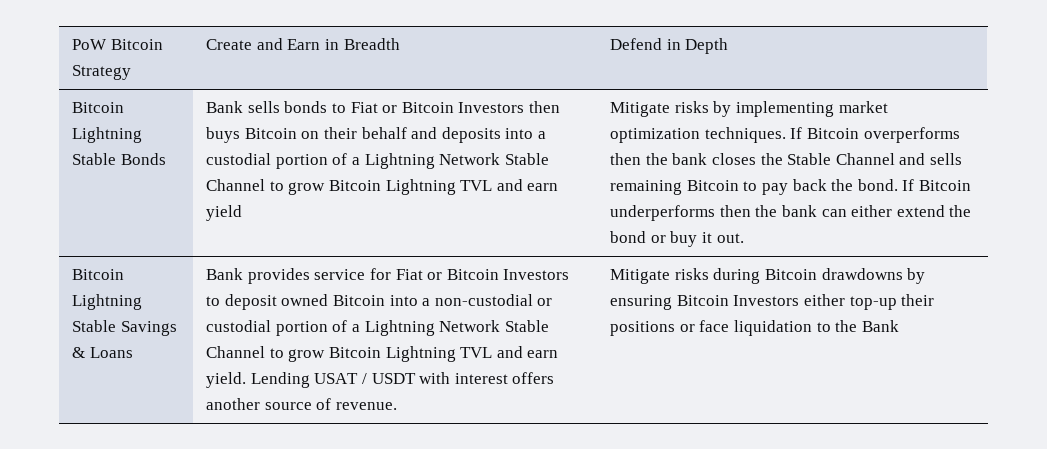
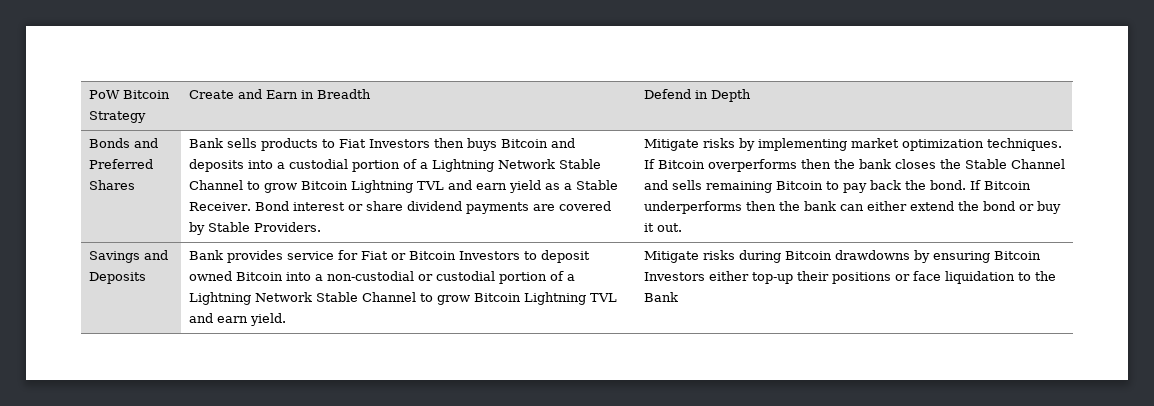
[72,102,125,113] [72,127,143,143] [72,153,166,165] Bitcoin Lightning Stable Bonds -> [88,138,158,148] [88,159,153,169] [88,180,135,190] Bonds and Preferred Shares
[284,101,328,113] bonds -> [260,138,318,151] products
[382,102,454,113] or Bitcoin -> (366, 143) none
[301,127,407,139] on their behalf -> (548, 143) none
(243, 213) none -> [544,180,618,190] [188,201,611,214] [188,222,321,235] as a Stable Receiver. Bond interest or share dividend payments are covered by Stable Providers.
[72,269,125,280] [72,294,143,310] [72,320,177,336] [72,347,133,358] Bitcoin Lightning Stable Savings & Loans -> [88,250,168,263] [88,272,146,284] Savings and Deposits
[250,372,555,388] [206,398,398,410] Lending USAT / USDT with interest offers another source of revenue. -> (286, 319) none

